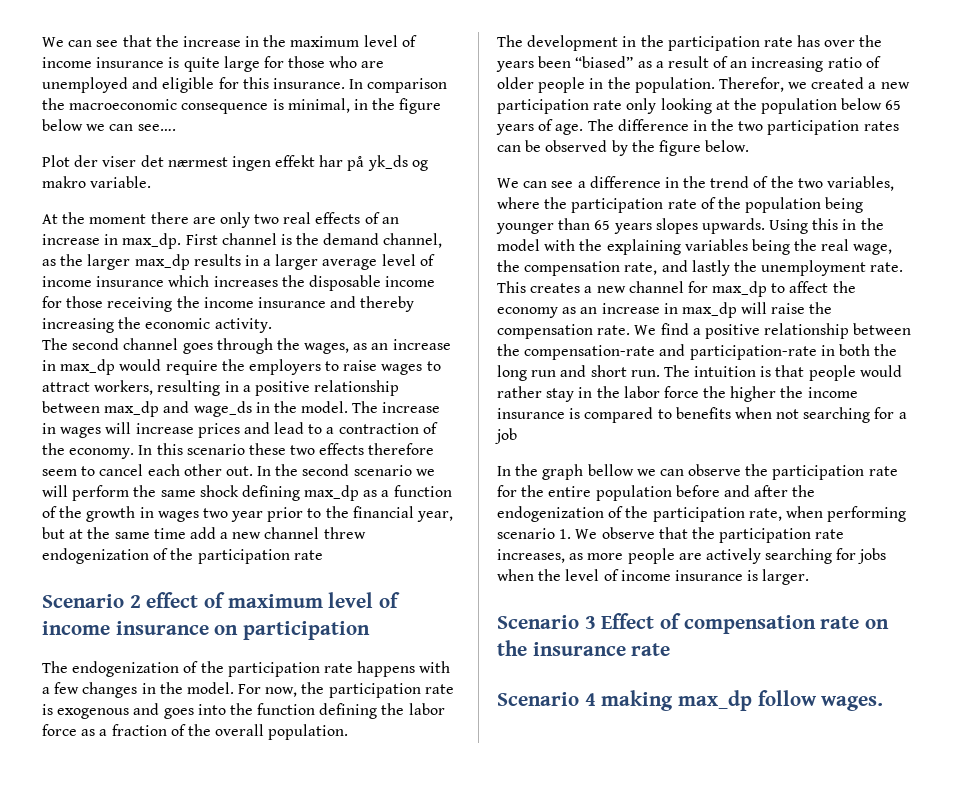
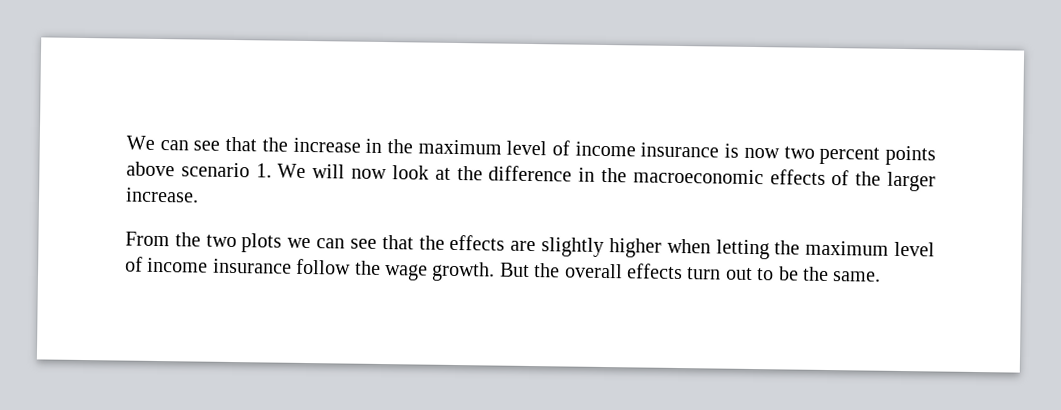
[183,56,385,72] [42,77,448,93] [42,98,442,114] [42,119,176,131] [42,155,428,171] [42,176,152,188] [42,212,399,228] [42,233,443,249] [42,254,435,270] [42,275,436,291] [42,296,415,312] [42,317,272,333] [42,338,451,354] [42,359,441,375] [42,380,400,396] [42,401,441,417] [42,422,438,438] [42,443,435,459] [42,464,435,476] [42,485,452,501] [42,506,454,522] [42,527,366,539] [42,548,323,564] [42,592,401,608] [42,621,371,640] [42,661,451,677] [42,682,454,698] [42,703,445,719] [42,724,349,740] [497,35,883,51] [496,56,881,72] [497,77,910,93] [497,98,902,114] [496,119,899,135] [497,140,750,156] [497,176,895,191] [497,197,864,213] [496,218,884,234] [497,239,893,255] [497,260,904,276] [497,281,856,297] [497,302,833,318] [497,323,912,339] [497,344,898,360] [497,365,902,381] [497,386,858,402] [497,407,907,423] [495,428,517,444] [497,464,898,480] [497,485,816,501] [497,506,907,522] [497,527,845,543] [497,548,887,564] [497,569,810,585] [497,613,890,634] [497,640,671,656] [497,690,884,711] quite large for those who are unemployed and eligible for this insurance. In comparison the macroeconomic consequence is minimal, in the figure below we can see…. // Plot der viser det nærmest ingen effekt har på yk_ds og makro variable. // At the moment there are only two real effects of an increase in max_dp. First channel is the demand channel, as the larger max_dp results in a larger average level of income insurance which increases the disposable income for those receiving the income insurance and thereby increasing the economic activity. // The second channel goes through the wages, as an increase in max_dp would require the employers to raise wages to attract workers, resulting in a positive relationship between max_dp and wage_ds in the model. The increase in wages will increase prices and lead to a contraction of the economy. In this scenario these two effects therefore seem to cancel each other out. In the second scenario we will perform the same shock defining max_dp as a function of the growth in wages two year prior to the financial year, but at the same time add a new channel threw endogenization of the participation rate // Scenario 2 effect of maximum level of income insurance on participation // The endogenization of the participation rate happens with a few changes in the model. For now, the participation rate is exogenous and goes into the function defining the labor force as a fraction of the overall population. // The development in the participation rate has over the years been “biased” as a result of an increasing ratio of older people in the population. Therefor, we created a new participation rate only looking at the population below 65 years of age. The difference in the two participation rates can be observed by the figure below. // We can see a difference in the trend of the two variables, where the participation rate of the population being younger than 65 years slopes upwards. Using this in the model with the explaining variables being the real wage, the compensation rate, and lastly the unemployment rate. This creates a new channel for max_dp to affect the economy as an increase in max_dp will raise the compensation rate. We find a positive relationship between the compensation-rate and participation-rate in both the long run and short run. The intuition is that people would rather stay in the labor force the higher the income insurance is compared to benefits when not searching for a job // In the graph bellow we can observe the participation rate for the entire population before and after the endogenization of the participation rate, when performing scenario 1. We observe that the participation rate increases, as more people are actively searching for jobs when the level of income insurance is larger. // Scenario 3 Effect of compensation rate on the insurance rate // Scenario 4 making max_dp follow wages. -> [743,145,937,166] [126,161,936,192] [126,187,199,203] [125,231,936,260] [125,256,882,282] now two percent points above scenario 1. We will now look at the difference in the macroeconomic effects of the larger increase. // From the two plots we can see that the effects are slightly higher when letting the maximum level of income insurance follow the wage growth. But the overall effects turn out to be the same.

